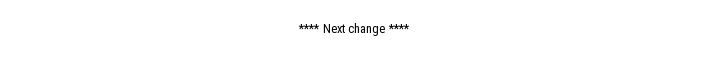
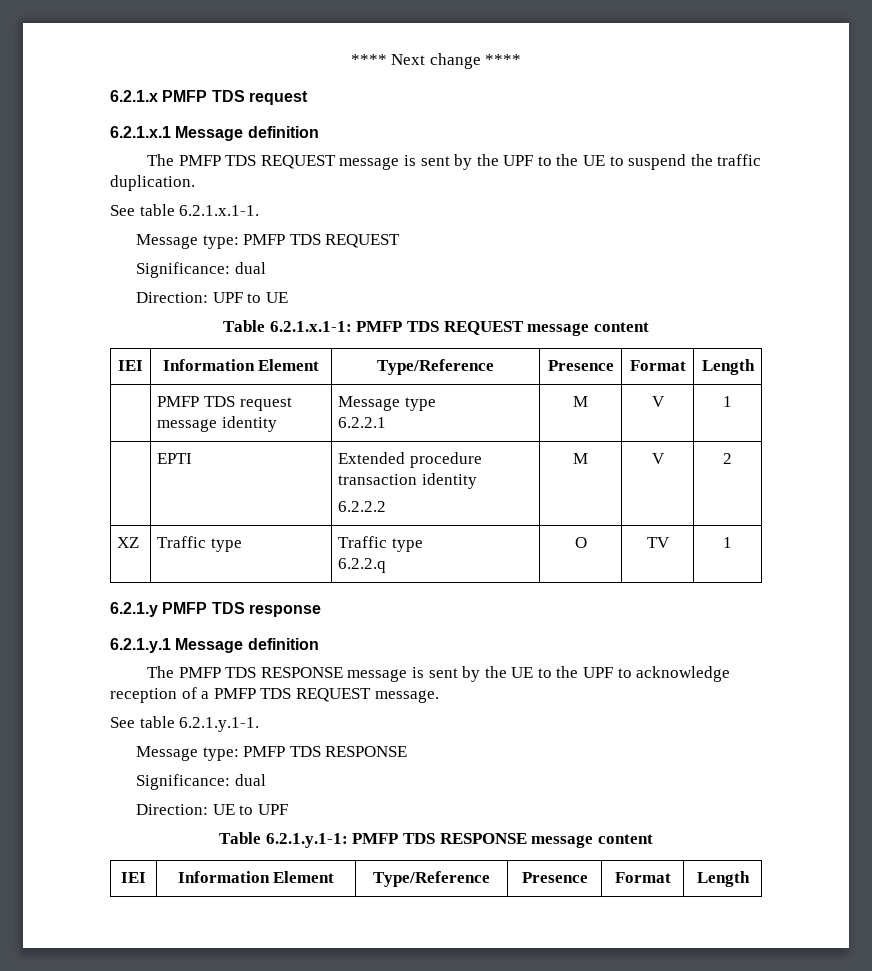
(410, 28) none -> [110,90,308,105] [110,126,319,141] [147,154,762,170] [110,175,195,191] [110,204,260,216] [135,234,401,249] [135,262,266,278] [135,292,288,303] [223,320,649,336] [118,360,143,371] [162,359,320,371] [377,359,494,375] [547,360,614,371] [629,360,686,371] [701,359,755,375] [157,396,292,411] [157,416,278,432] [338,396,437,411] [338,417,387,428] [573,396,588,407] [651,396,665,407] [722,396,732,407] [157,453,193,464] [338,452,483,468] [338,473,478,489] [338,501,387,512] [573,453,588,464] [651,453,665,464] [722,453,732,464] [117,537,140,548] [157,536,243,552] [338,536,424,552] [338,558,387,573] [574,537,587,548] [646,537,670,548] [722,537,732,548] [110,602,321,617] [110,638,319,653] [147,666,731,682] [110,687,439,703] [110,716,260,732] [135,746,408,761] [135,774,266,790] [135,804,288,815] [219,832,653,848] [121,872,146,883] [177,871,335,883] [373,871,490,887] [521,872,588,883] [614,872,671,883] [696,871,750,887] // 6.2.1.x PMFP TDS request // 6.2.1.x.1 Message definition // The PMFP TDS REQUEST message is sent by the UPF to the UE to suspend the traffic duplication. // See table 6.2.1.x.1-1. // Message type: PMFP TDS REQUEST // Significance: dual // Direction: UPF to UE // Table 6.2.1.x.1-1: PMFP TDS REQUEST message content // IEI | Information Element | Type/Reference | Presence | Format | Length // | PMFP TDS request message identity | Message type // 6.2.2.1 | M | V | 1 // | EPTI | Extended procedure transaction identity // 6.2.2.2 | M | V | 2 // XZ | Traffic type | Traffic type // 6.2.2.q | O | TV | 1 // 6.2.1.y PMFP TDS response // 6.2.1.y.1 Message definition // The PMFP TDS RESPONSE message is sent by the UE to the UPF to acknowledge reception of a PMFP TDS REQUEST message. // See table 6.2.1.y.1-1. // Message type: PMFP TDS RESPONSE // Significance: dual // Direction: UE to UPF // Table 6.2.1.y.1-1: PMFP TDS RESPONSE message content // IEI | Information Element | Type/Reference | Presence | Format | Length

